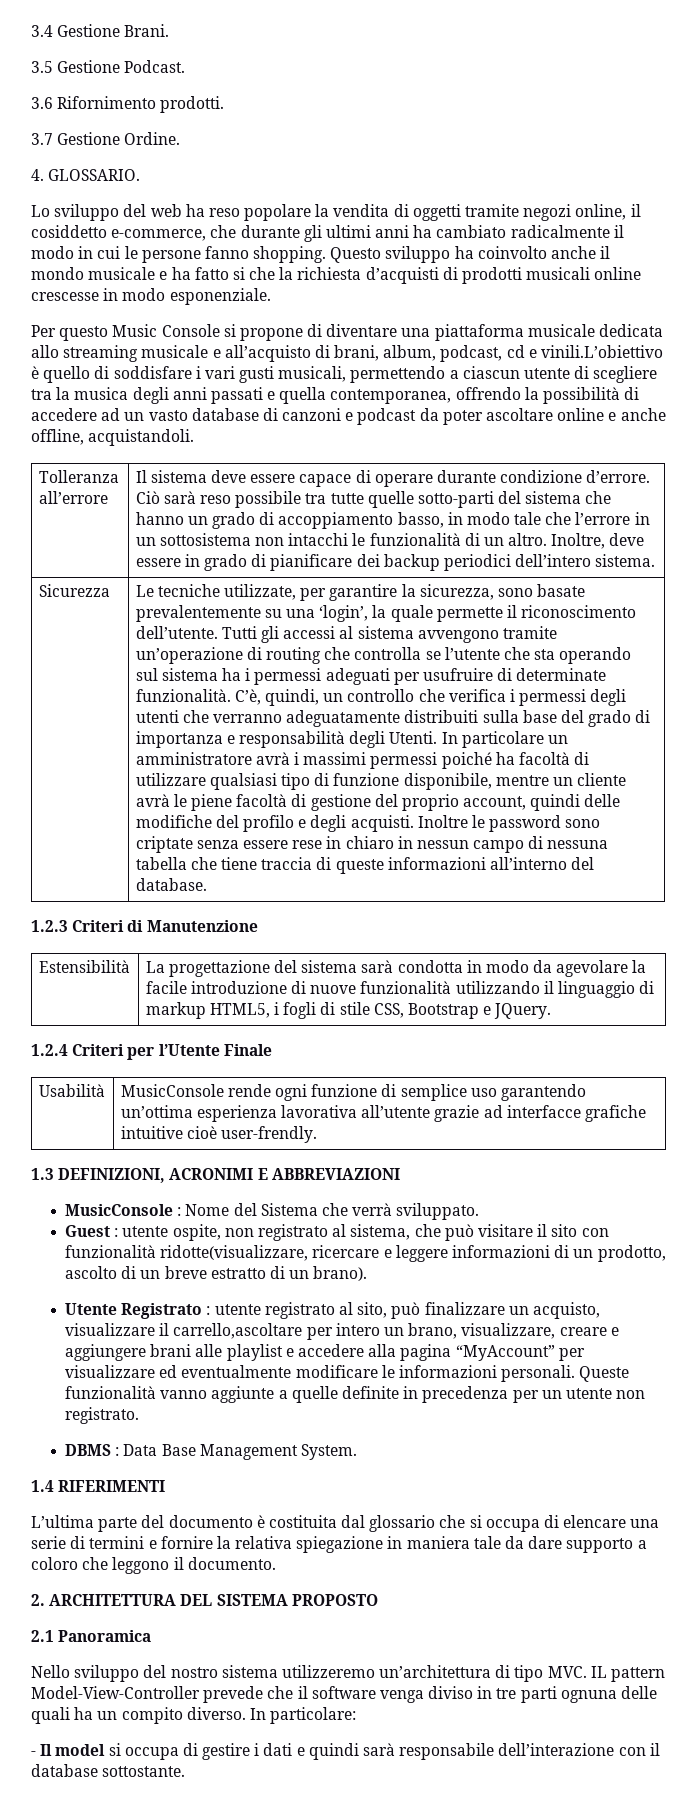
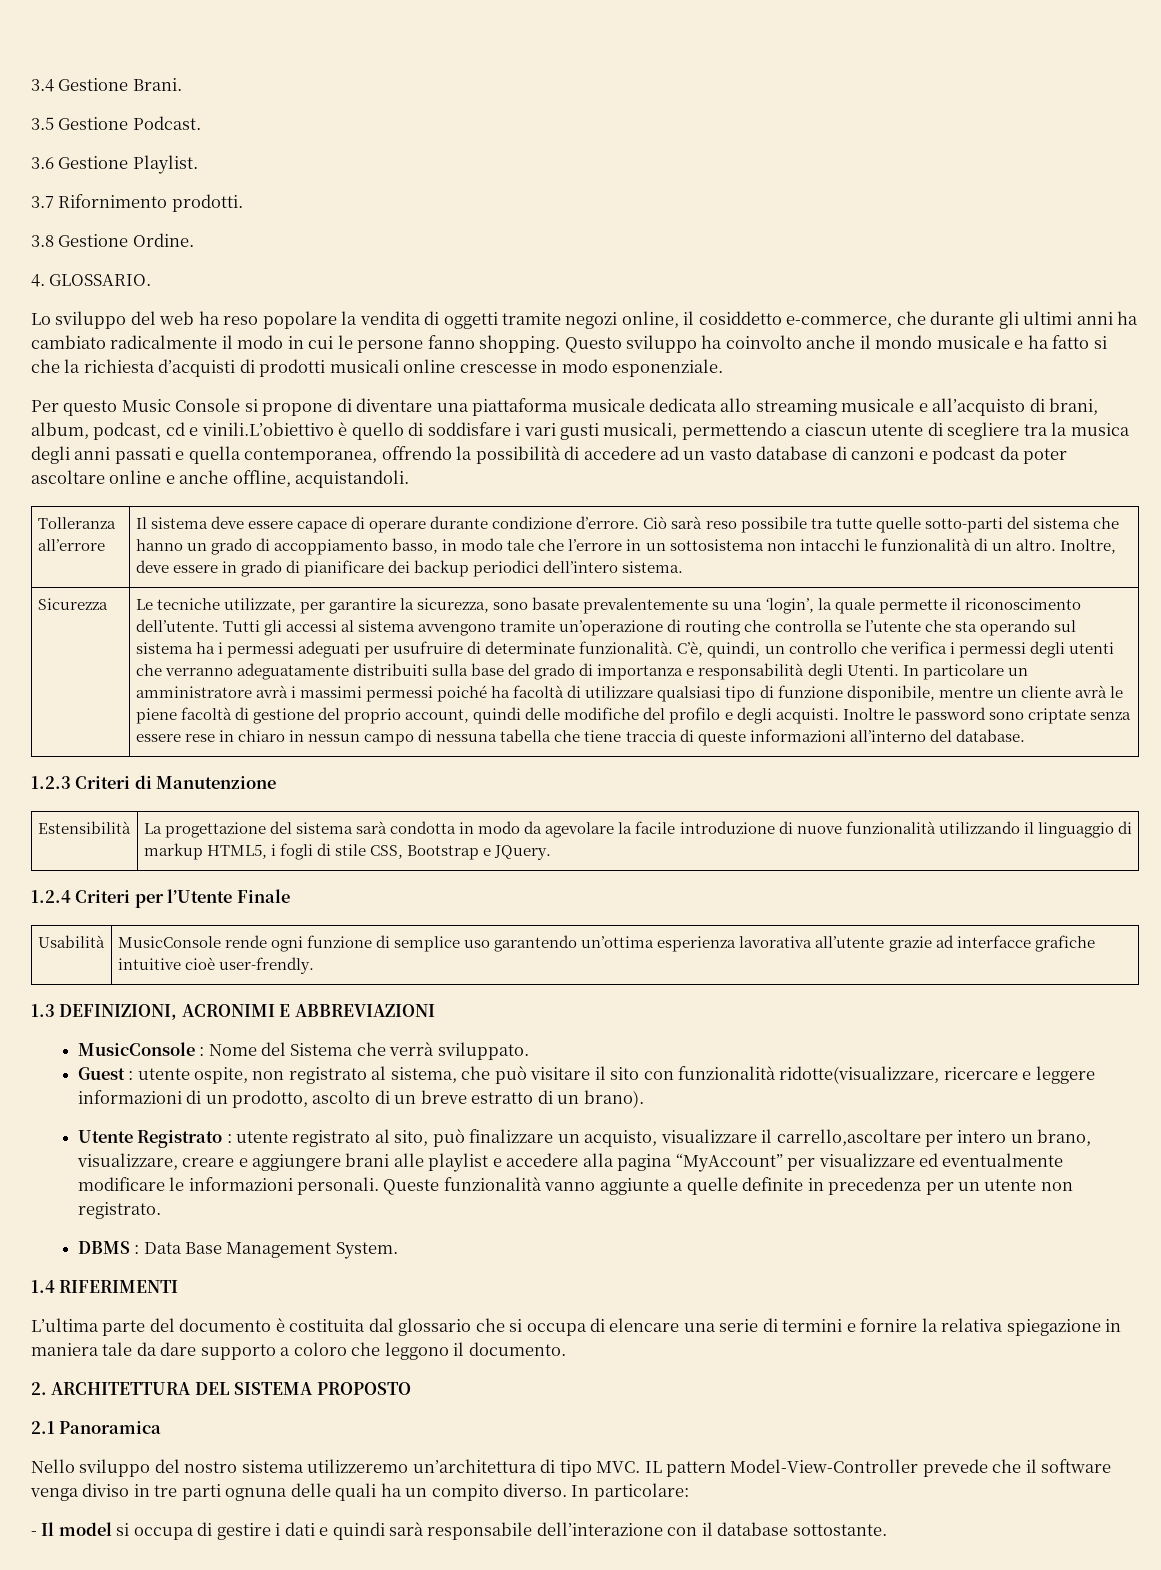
(53, 103) none -> [58,155,198,174] [31,196,54,208] Gestione Playlist. // 3.7
[31,133,53,145] 3.7 -> [31,235,54,247] 3.8

